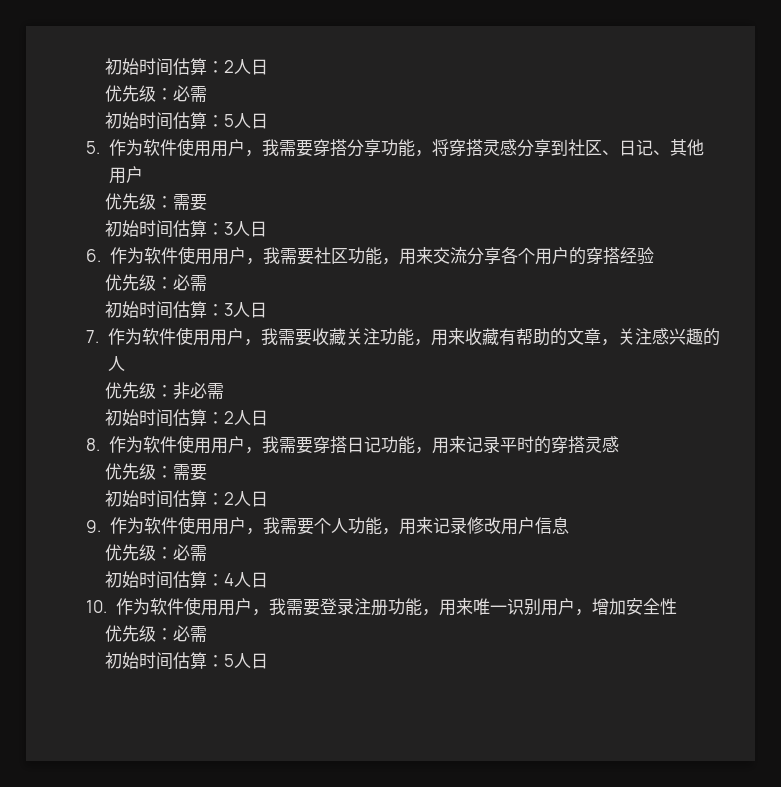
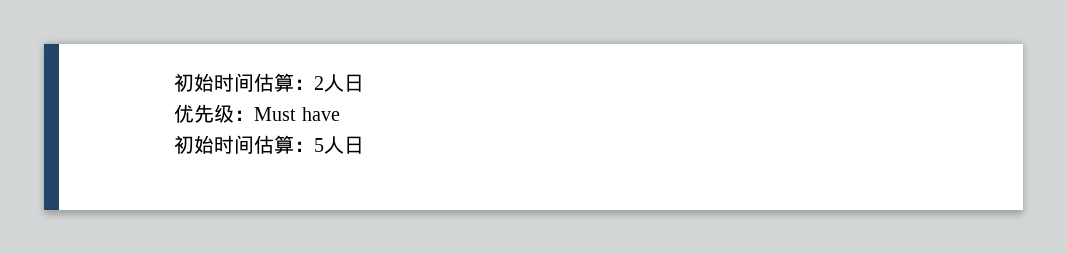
[173,85,208,102] [105,112,269,130] [86,138,704,157] [108,166,143,184] [105,193,208,211] [105,220,268,238] [86,246,654,265] [105,274,208,291] [105,301,268,319] [86,327,720,346] [107,356,125,371] [105,382,225,399] [105,409,269,427] [86,435,619,454] [105,463,208,481] [105,490,269,508] [86,516,569,535] [105,544,208,561] [105,571,269,589] [86,597,677,616] [105,625,208,642] [105,652,269,670] 必需 // 初始时间估算：5人日 // 5.作为软件使用用户，我需要穿搭分享功能，将穿搭灵感分享到社区、日记、其他用户 // 优先级：需要 // 初始时间估算：3人日 // 6.作为软件使用用户，我需要社区功能，用来交流分享各个用户的穿搭经验 // 优先级：必需 // 初始时间估算：3人日 // 7.作为软件使用用户，我需要收藏关注功能，用来收藏有帮助的文章，关注感兴趣的人 // 优先级：非必需 // 初始时间估算：2人日 // 8.作为软件使用用户，我需要穿搭日记功能，用来记录平时的穿搭灵感 // 优先级：需要 // 初始时间估算：2人日 // 9.作为软件使用用户，我需要个人功能，用来记录修改用户信息 // 优先级：必需 // 初始时间估算：4人日 // 10.作为软件使用用户，我需要登录注册功能，用来唯一识别用户，增加安全性 // 优先级：必需 // 初始时间估算：5人日 -> [254,107,340,121] [174,135,365,154] Must have // 初始时间估算：5人日

